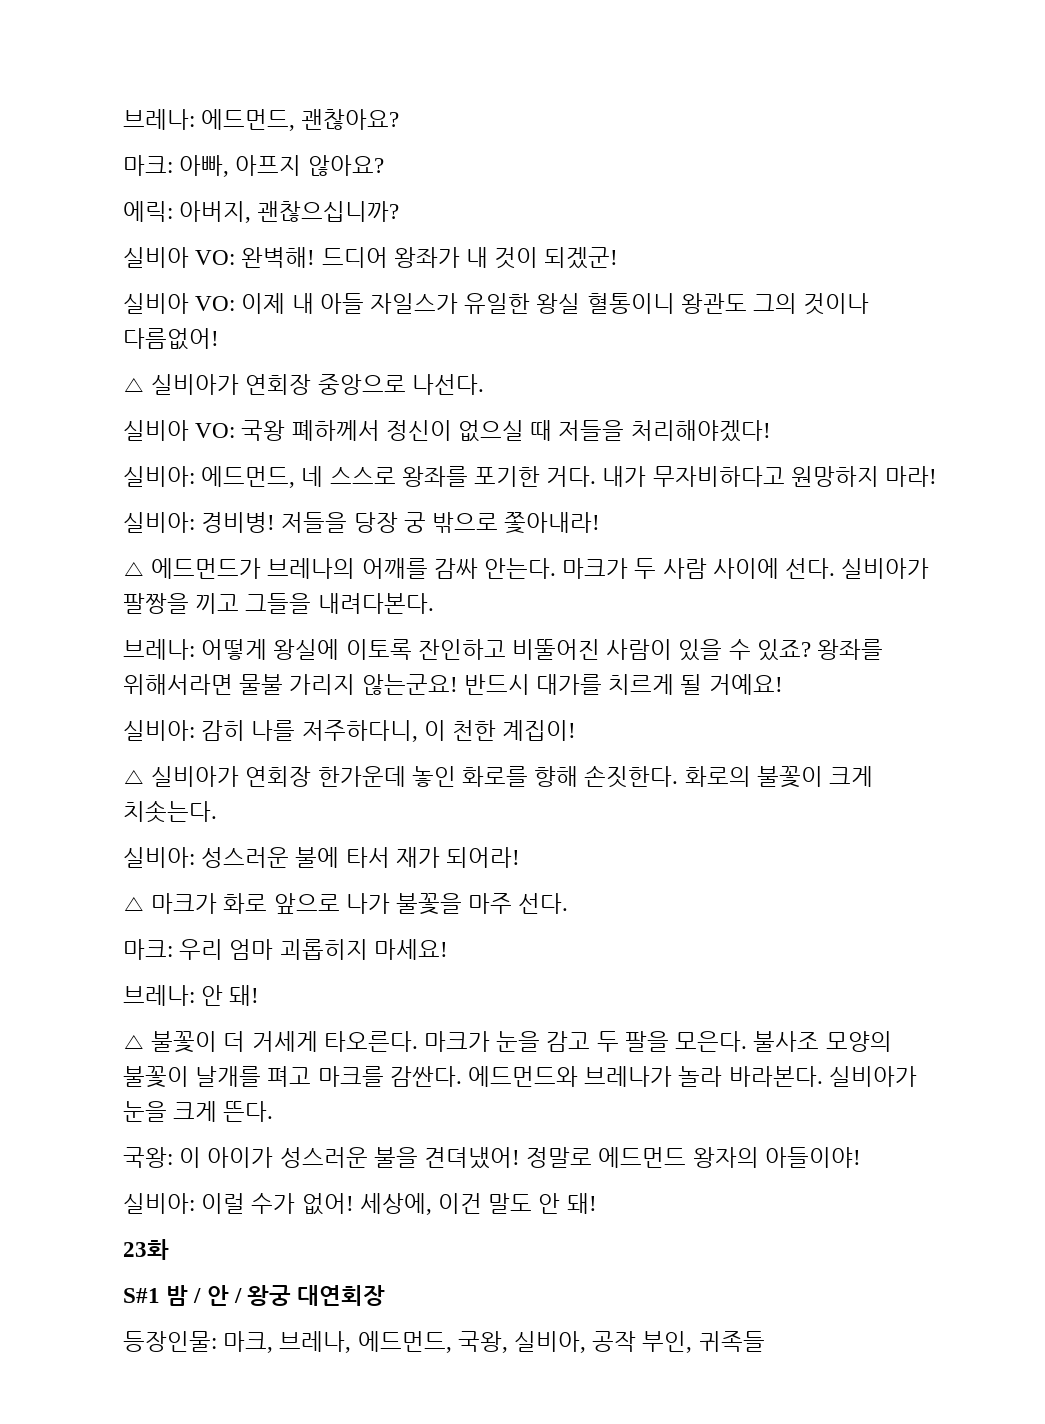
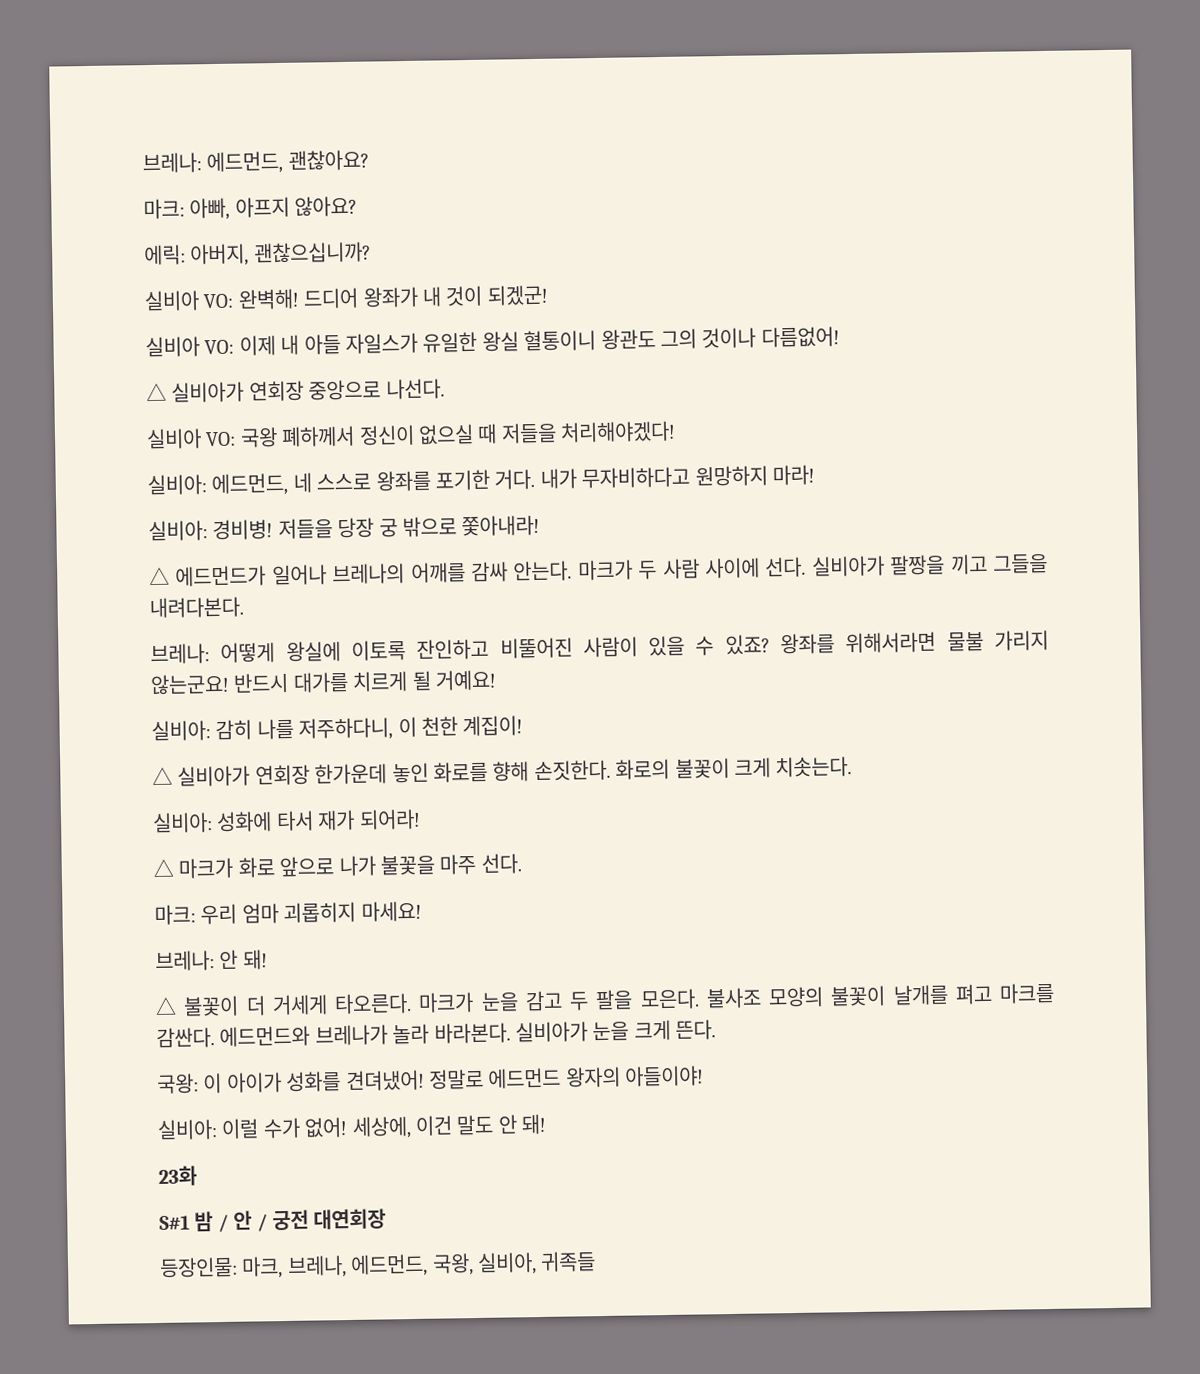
(262, 568) none -> [271,564,327,586] 일어나
[201,847,340,868] 성스러운 불에 -> [216,811,273,833] 성화에
[279,1147,418,1168] 성스러운 불을 -> [286,1071,342,1092] 성화를
[247,1285,292,1306] 왕궁 -> [272,1209,309,1231] 궁전
[592,1331,693,1353] 공작 부인, -> (537, 1263) none

